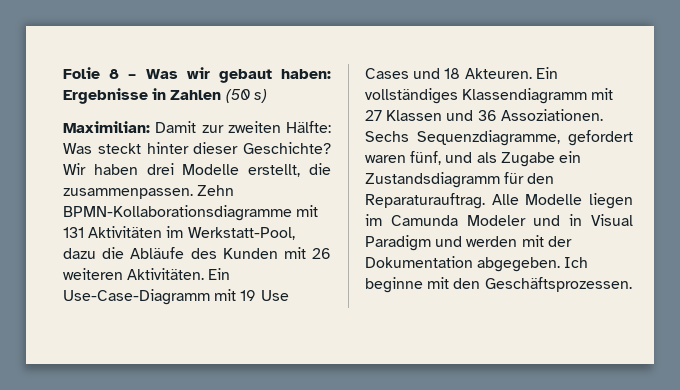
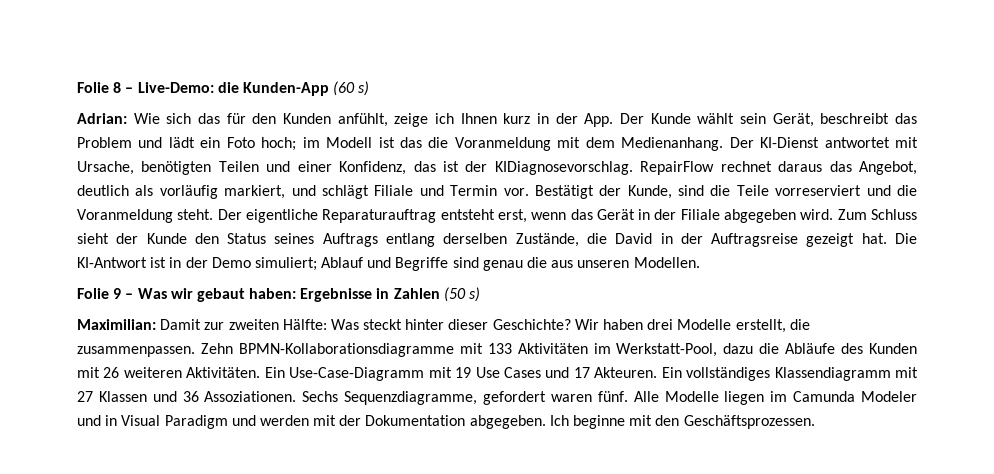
(137, 76) none -> [137,81,370,96] [77,113,917,127] [77,137,919,151] [77,161,918,175] [77,185,918,199] [77,209,917,223] [77,233,917,247] [77,257,700,271] [77,288,134,299] Live-Demo: die Kunden-App (60 s) // Adrian: Wie sich das für den Kunden anfühlt, zeige ich Ihnen kurz in der App. Der Kunde wählt sein Gerät, beschreibt das Problem und lädt ein Foto hoch; im Modell ist das die Voranmeldung mit dem Medienanhang. Der KI-Dienst antwortet mit Ursache, benötigten Teilen und einer Konfidenz, das ist der KIDiagnosevorschlag. RepairFlow rechnet daraus das Angebot, deutlich als vorläufig markiert, und schlägt Filiale und Termin vor. Bestätigt der Kunde, sind die Teile vorreserviert und die Voranmeldung steht. Der eigentliche Reparaturauftrag entsteht erst, wenn das Gerät in der Filiale abgegeben wird. Zum Schluss sieht der Kunde den Status seines Auftrags entlang derselben Zustände, die David in der Auftragsreise gezeigt hat. Die KI-Antwort ist in der Demo simuliert; Ablauf und Begriffe sind genau die aus unseren Modellen. // Folie 9 –
[63,227,84,238] 131 -> [487,343,512,354] 133
[444,68,461,79] 18 -> [573,367,590,378] 17
[410,151,581,167] [365,172,555,188] [365,193,485,209] fünf, und als Zugabe ein Zustandsdiagramm für den Reparaturauftrag. -> [597,391,628,402] fünf.

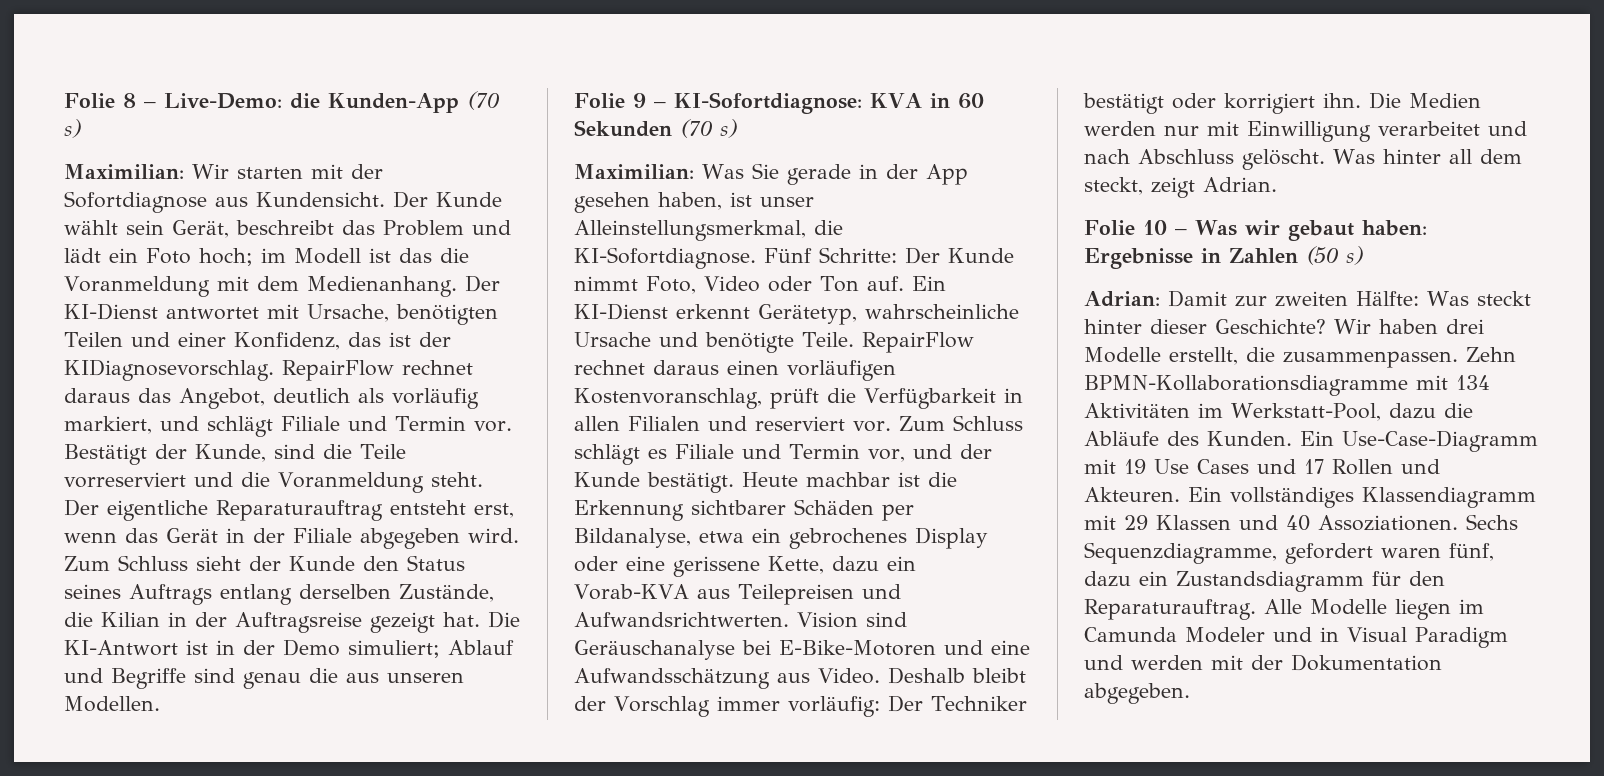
[333,81,370,96] [77,113,614,127] (60 s) // Adrian: Wie sich das für den Kunden anfühlt, zeige ich Ihnen kurz in der App. -> [467,91,500,110] [64,119,81,138] [64,164,383,179] [64,191,385,213] (70 s) // Maximilian: Wir starten mit der Sofortdiagnose aus Kundensicht.
[615,233,653,244] David -> [101,612,160,627] Kilian
(134, 296) none -> [674,92,984,114] [574,119,737,138] [574,163,968,185] [574,192,814,213] [574,220,843,241] [574,247,1014,269] [574,276,946,294] [574,303,1019,325] [574,332,974,353] [574,360,896,381] [574,388,1023,409] [574,415,1023,432] [574,444,992,465] [574,472,957,493] [574,499,914,521] [574,527,988,549] [574,556,916,577] [574,584,901,605] [574,612,907,628] [574,640,1030,660] [574,667,1026,689] [574,695,1027,717] [1083,92,1481,114] [1084,121,1527,142] [1084,149,1522,170] [1084,177,1277,198] [1084,220,1187,235] KI-Sofortdiagnose: KVA in 60 Sekunden (70 s) // Maximilian: Was Sie gerade in der App gesehen haben, ist unser Alleinstellungsmerkmal, die KI-Sofortdiagnose. Fünf Schritte: Der Kunde nimmt Foto, Video oder Ton auf. Ein KI-Dienst erkennt Gerätetyp, wahrscheinliche Ursache und benötigte Teile. RepairFlow rechnet daraus einen vorläufigen Kostenvoranschlag, prüft die Verfügbarkeit in allen Filialen und reserviert vor. Zum Schluss schlägt es Filiale und Termin vor, und der Kunde bestätigt. Heute machbar ist die Erkennung sichtbarer Schäden per Bildanalyse, etwa ein gebrochenes Display oder eine gerissene Kette, dazu ein Vorab-KVA aus Teilepreisen und Aufwandsrichtwerten. Vision sind Geräuschanalyse bei E-Bike-Motoren und eine Aufwandsschätzung aus Video. Deshalb bleibt der Vorschlag immer vorläufig: Der Techniker bestätigt oder korrigiert ihn. Die Medien werden nur mit Einwilligung verarbeitet und nach Abschluss gelöscht. Was hinter all dem steckt, zeigt Adrian. // Folie 10 –
[77,319,156,330] Maximilian: -> [1084,291,1160,307] Adrian:
[487,343,512,354] 133 -> [1456,375,1490,390] 134
[868,343,917,354] [77,367,261,378] Kunden mit 26 weiteren Aktivitäten. -> [1207,431,1292,446] Kunden.
(590, 372) none -> [1332,459,1440,475] Rollen und
[77,391,93,402] 27 -> [1124,515,1148,530] 29
[182,391,199,402] 36 -> [1286,515,1310,531] 40
[597,391,628,402] fünf. -> [1449,543,1494,561] [1084,571,1445,592] [1084,599,1256,620] fünf, dazu ein Zustandsdiagramm für den Reparaturauftrag.
[549,415,815,429] Ich beginne mit den Geschäftsprozessen. -> (1190, 693) none

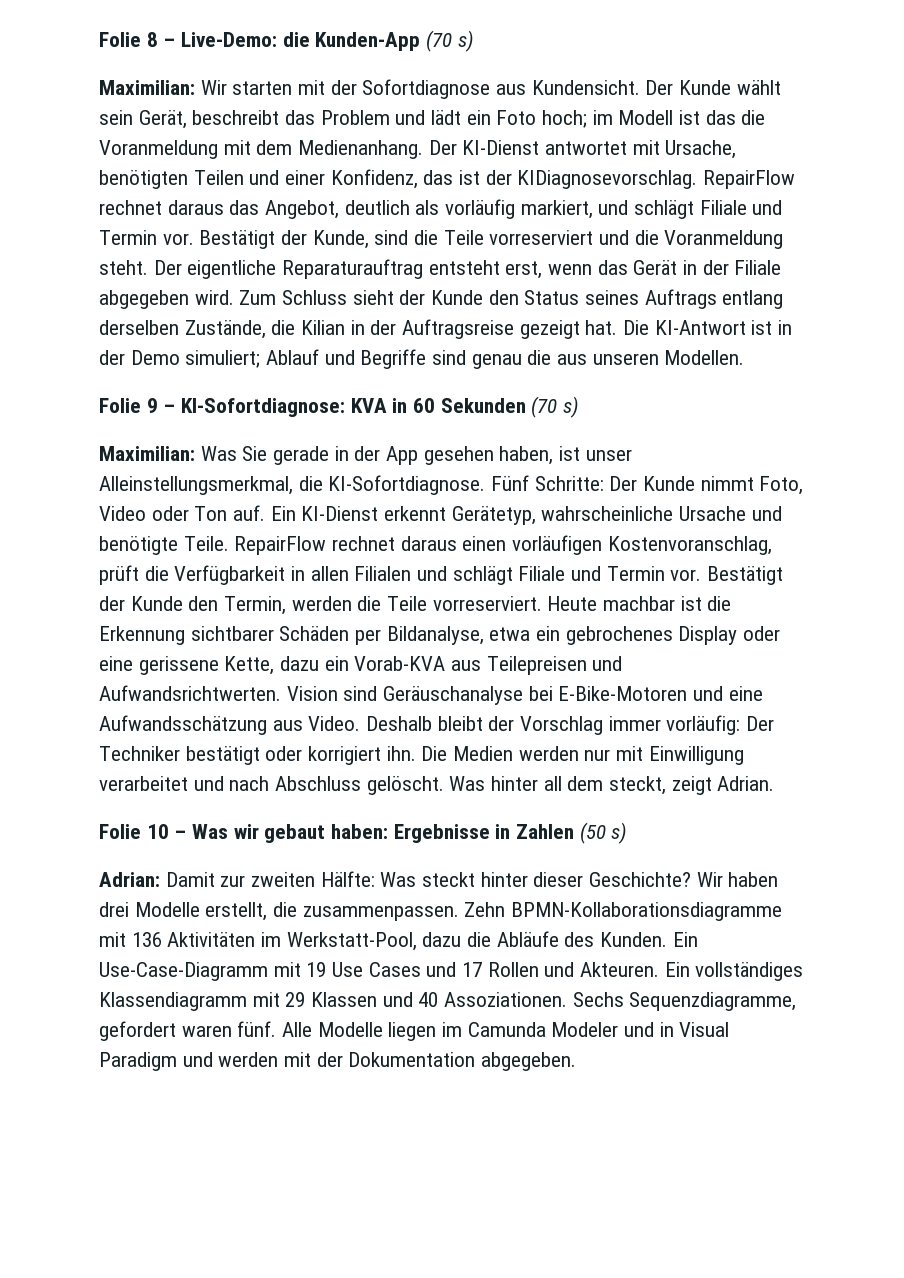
[755,415,1023,432] [574,444,992,465] [574,472,734,493] reserviert vor. Zum Schluss schlägt es Filiale und Termin vor, und der Kunde bestätigt. -> [452,566,784,585] [99,596,542,615] schlägt Filiale und Termin vor. Bestätigt der Kunde den Termin, werden die Teile vorreserviert.
[1456,375,1490,390] 134 -> [131,932,162,947] 136
[1449,543,1494,561] [1084,571,1445,592] [1084,599,1256,620] fünf, dazu ein Zustandsdiagramm für den Reparaturauftrag. -> [237,1021,277,1037] fünf.

